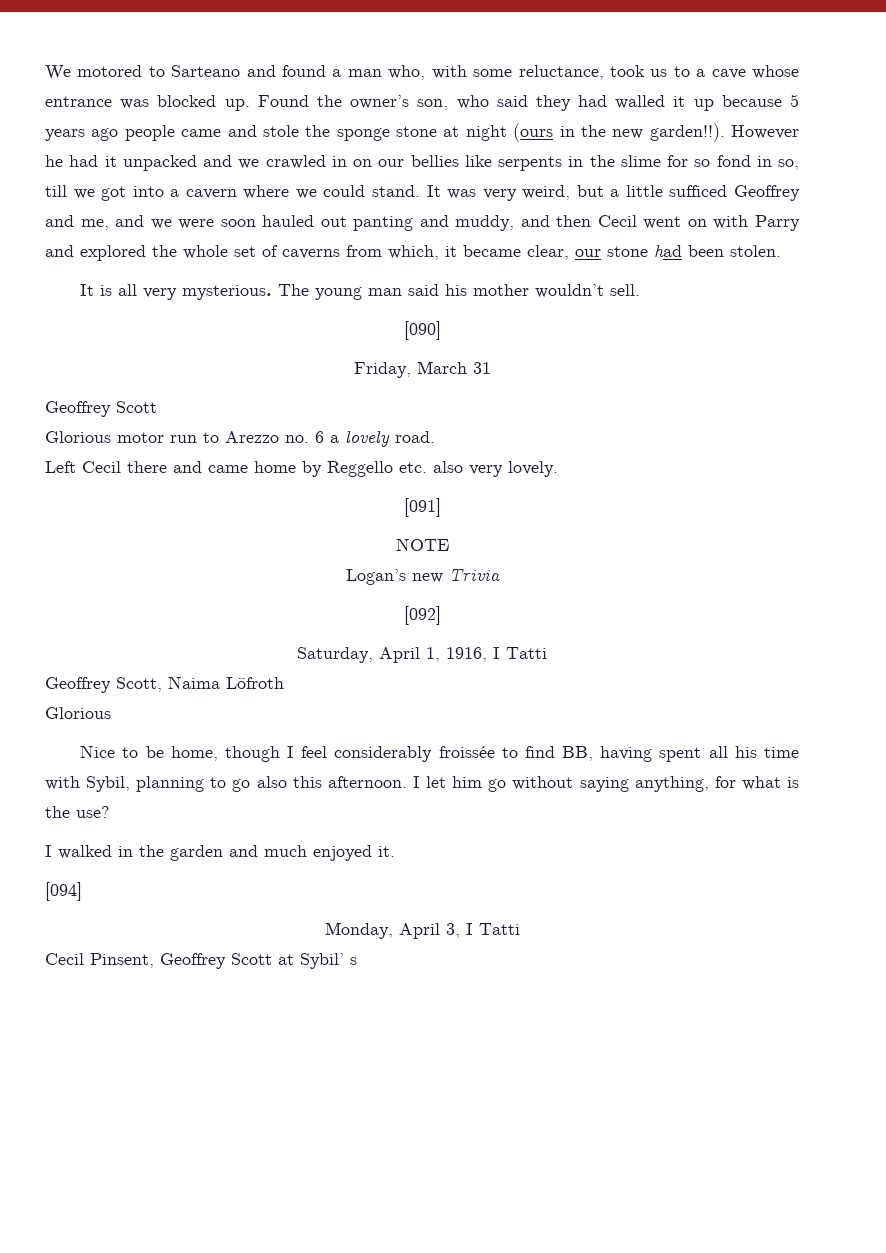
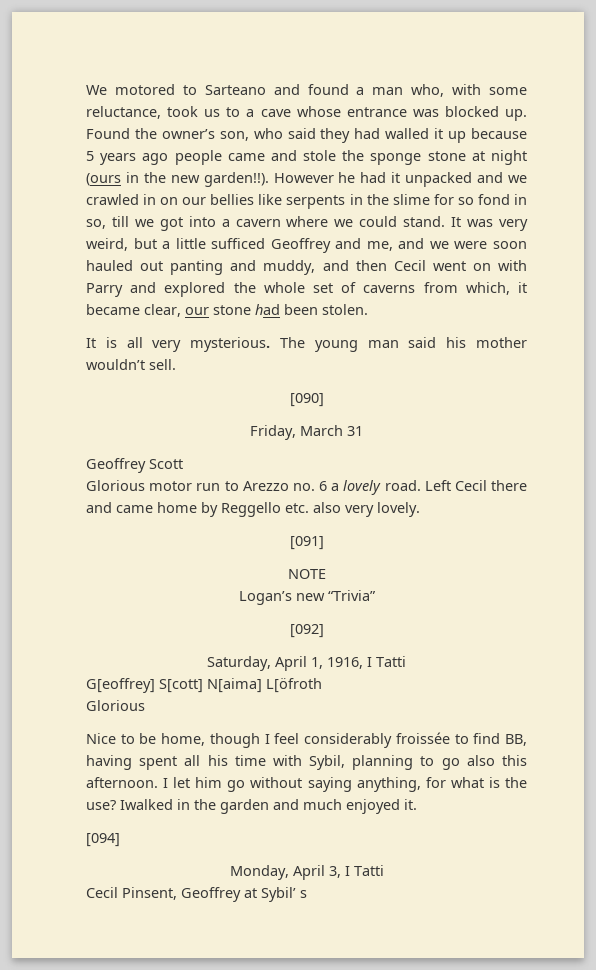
(435, 437) // -> (421, 485) none
[448,568,500,581] Trivia -> [327,590,376,601] “Trivia”
[45,676,284,693] Geoffrey Scott, Naima Löfroth -> [86,678,322,693] G[eoffrey] S[cott] N[aima] L[öfroth
[45,845,112,859] // I walked -> [120,799,173,810] Iwalked
[231,953,272,965] Scott -> (241, 894) none

